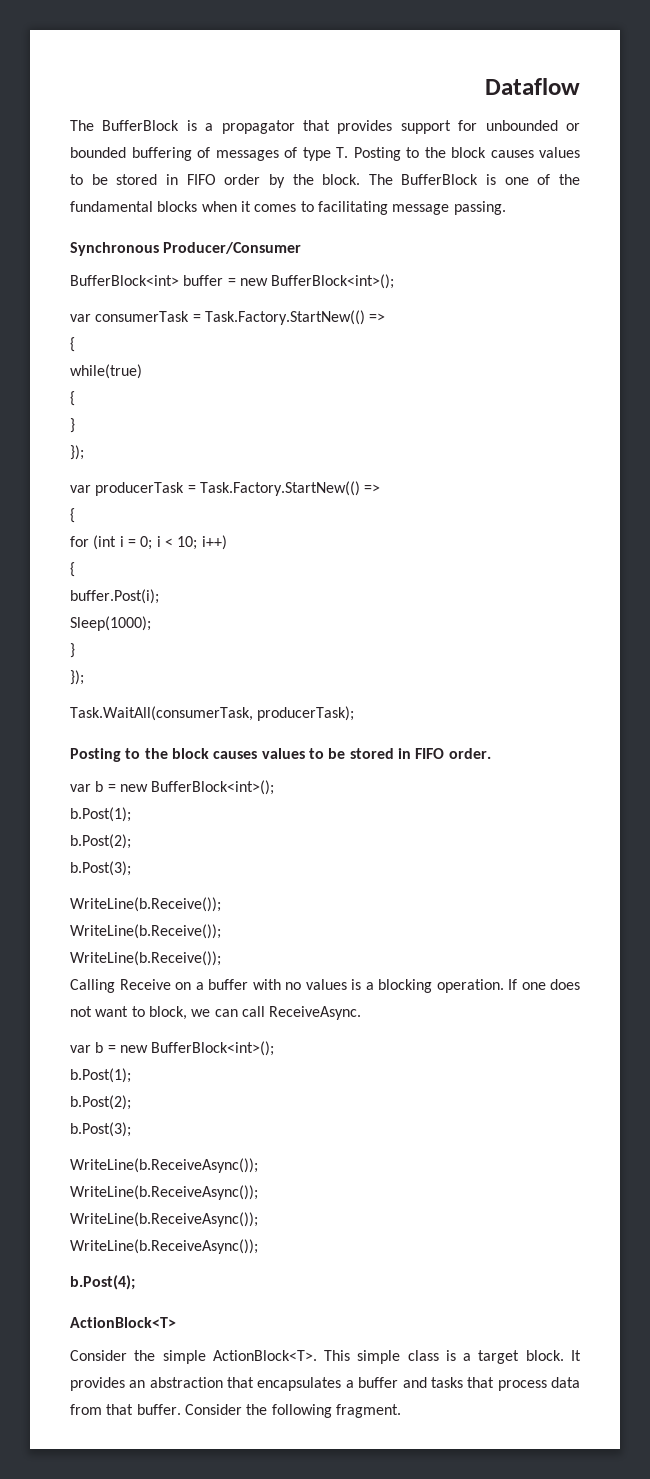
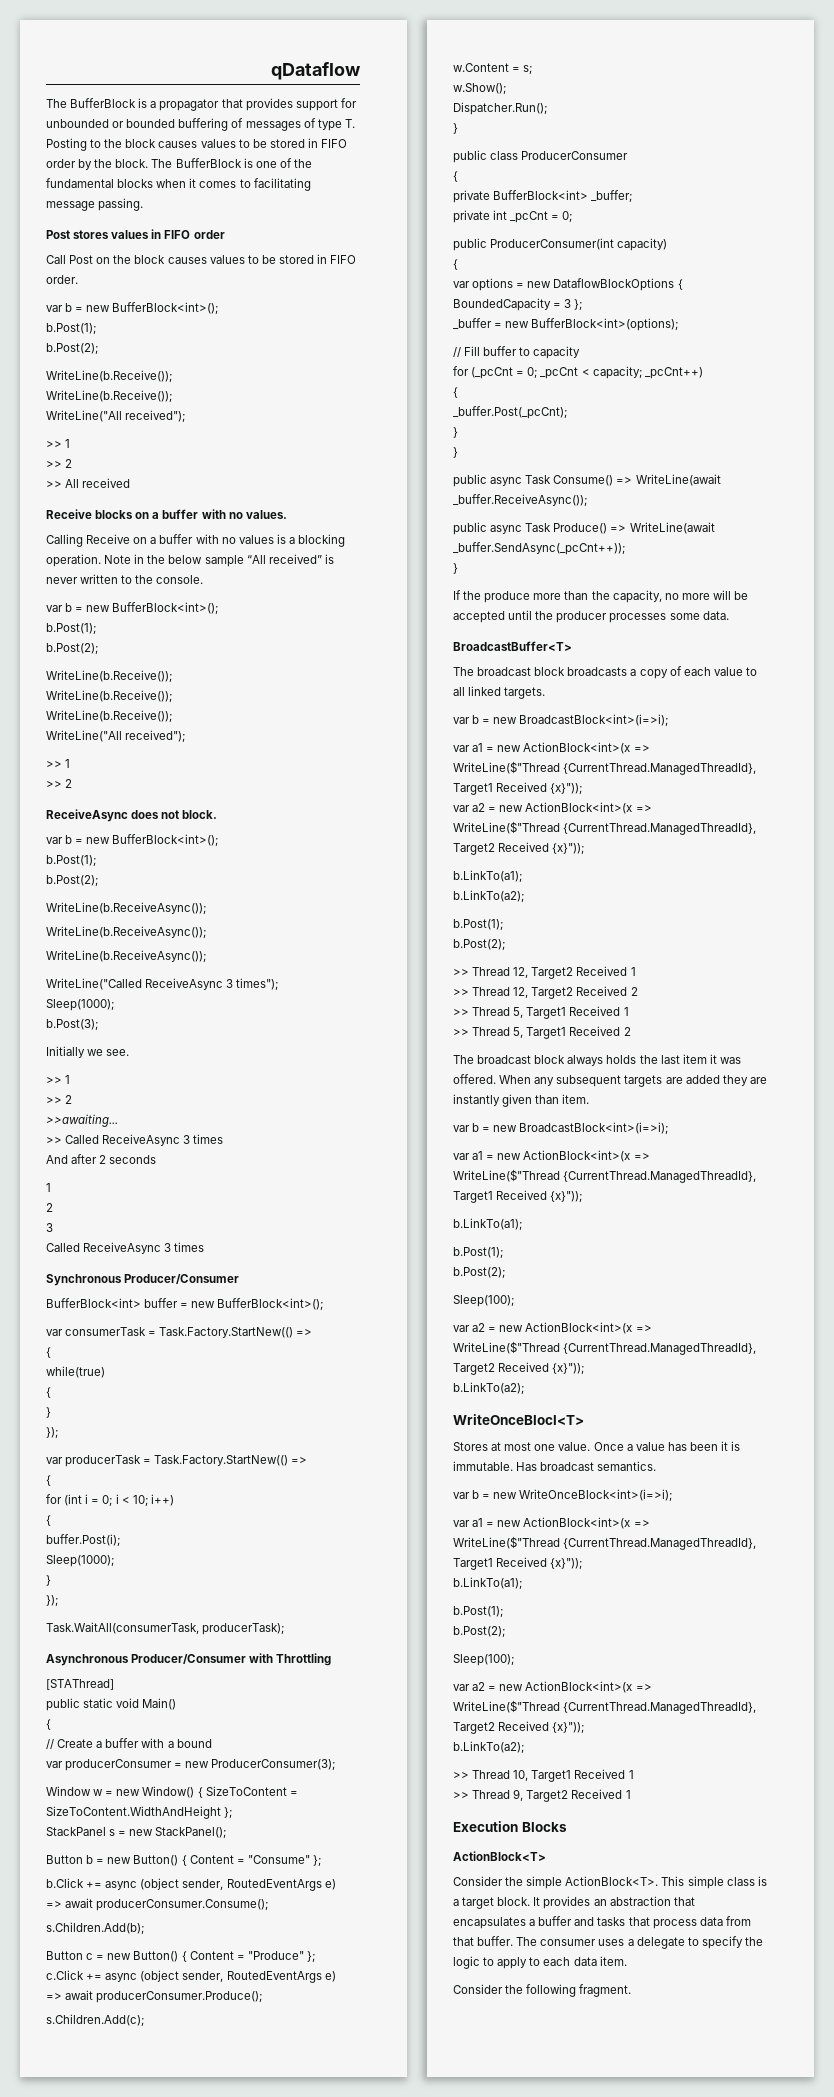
[485,78,580,95] Dataflow -> [271,62,361,80] qDataflow
(506, 208) none -> [46,229,225,239] [46,254,357,264] [46,275,78,284] [46,302,219,315] [46,323,96,335] [46,343,98,355] [46,370,172,383] [46,390,172,403] [46,410,186,423] [46,439,71,448] [46,459,73,468] [46,478,131,488] [46,509,287,519] [46,534,346,547] [46,554,334,567] [46,574,204,584] [46,602,219,615] [46,623,96,635] [46,643,98,655] [46,670,172,683] [46,690,172,703] [46,710,172,723] [46,730,186,743] [46,759,71,768] [46,779,73,788] [46,809,218,822] [46,834,219,847] [46,855,96,867] [46,875,98,887] [46,902,206,915] [46,926,206,939] [46,950,206,963] [46,978,279,991] [46,999,114,1011] [46,1019,98,1031] [46,1046,130,1058] [46,1075,71,1084] [46,1095,73,1104] [46,1114,118,1127] [46,1134,224,1146] [46,1154,157,1164] [46,1183,51,1192] [46,1203,53,1212] [46,1223,53,1232] [46,1242,205,1254] // Post stores values in FIFO order // Call Post on the block causes values to be stored in FIFO order. // var b = new BufferBlock<int>(); // b.Post(1); // b.Post(2); // WriteLine(b.Receive()); // WriteLine(b.Receive()); // WriteLine("All received"); // >> 1 // >> 2 // >> All received // Receive blocks on a buffer with no values. // Calling Receive on a buffer with no values is a blocking operation. Note in the below sample “All received” is never written to the console. // var b = new BufferBlock<int>(); // b.Post(1); // b.Post(2); // WriteLine(b.Receive()); // WriteLine(b.Receive()); // WriteLine(b.Receive()); // WriteLine("All received"); // >> 1 // >> 2 // ReceiveAsync does not block. // var b = new BufferBlock<int>(); // b.Post(1); // b.Post(2); // WriteLine(b.ReceiveAsync()); // WriteLine(b.ReceiveAsync()); // WriteLine(b.ReceiveAsync()); // WriteLine("Called ReceiveAsync 3 times"); // Sleep(1000); // b.Post(3); // Initially we see. // >> 1 // >> 2 // >>awaiting... // >> Called ReceiveAsync 3 times // And after 2 seconds // 1 // 2 // 3 // Called ReceiveAsync 3 times
[70,748,491,762] [70,780,275,795] [70,807,131,822] [70,834,131,849] [70,861,131,876] [70,897,221,912] [70,924,221,939] [70,951,221,966] [70,979,580,993] [70,1006,362,1020] [70,1041,275,1056] [70,1068,131,1083] [70,1095,131,1110] [70,1122,131,1137] [70,1158,258,1173] [70,1185,258,1200] [70,1212,258,1227] [70,1239,258,1254] [70,1275,135,1290] Posting to the block causes values to be stored in FIFO order. // var b = new BufferBlock<int>(); // b.Post(1); // b.Post(2); // b.Post(3); // WriteLine(b.Receive()); // WriteLine(b.Receive()); // WriteLine(b.Receive()); // Calling Receive on a buffer with no values is a blocking operation. If one does not want to block, we can call ReceiveAsync. // var b = new BufferBlock<int>(); // b.Post(1); // b.Post(2); // b.Post(3); // WriteLine(b.ReceiveAsync()); // WriteLine(b.ReceiveAsync()); // WriteLine(b.ReceiveAsync()); // WriteLine(b.ReceiveAsync()); // b.Post(4); -> [46,1653,332,1666] [46,1679,114,1690] [46,1698,177,1711] [46,1719,51,1730] [46,1738,212,1750] [46,1759,336,1771] [46,1786,298,1798] [46,1806,233,1819] [46,1827,227,1839] [46,1855,321,1867] [46,1878,336,1891] [46,1898,269,1911] [46,1922,144,1935] [46,1951,315,1963] [46,1970,336,1983] [46,1990,263,2003] [46,2014,144,2027] [453,63,533,75] [453,83,506,95] [453,102,547,115] [453,123,458,134] [453,150,629,163] [453,171,458,182] [453,190,633,203] [453,210,573,223] [453,238,668,251] [453,259,458,270] [453,278,683,291] [453,298,583,311] [453,318,679,331] [453,346,581,359] [453,366,703,379] [453,387,458,398] [453,406,567,419] [453,427,458,438] [453,447,458,458] [453,474,721,487] [453,494,587,507] [453,522,715,535] [453,542,625,555] [453,563,458,574] [453,590,749,603] [453,610,729,623] [453,641,572,651] [453,666,757,679] [453,686,546,699] [453,714,669,727] [453,742,650,754] [453,761,757,775] [453,782,583,795] [453,802,652,814] [453,821,757,835] [453,842,585,855] [453,870,522,883] [453,890,524,903] [453,919,503,931] [453,939,505,951] [453,966,636,979] [453,986,638,999] [453,1006,629,1019] [453,1026,631,1039] [453,1054,741,1066] [453,1074,767,1087] [453,1094,590,1107] [453,1122,669,1135] [453,1150,650,1162] [453,1169,757,1183] [453,1190,583,1203] [453,1218,522,1231] [453,1247,503,1259] [453,1267,505,1279] [453,1295,514,1307] [453,1322,652,1334] [453,1341,757,1355] [453,1362,585,1375] [453,1382,524,1395] [453,1414,584,1425] [453,1441,741,1451] [453,1461,657,1471] [453,1489,673,1502] [453,1517,650,1529] [453,1536,757,1550] [453,1557,583,1570] [453,1577,522,1590] [453,1606,503,1618] [453,1626,505,1638] [453,1654,514,1666] [453,1681,652,1693] [453,1700,757,1714] [453,1721,585,1734] [453,1741,524,1754] [453,1769,634,1782] [453,1789,631,1802] [453,1821,567,1832] Asynchronous Producer/Consumer with Throttling // [STAThread] // public static void Main() // { // // Create a buffer with a bound // var producerConsumer = new ProducerConsumer(3); // Window w = new Window() { SizeToContent = SizeToContent.WidthAndHeight }; // StackPanel s = new StackPanel(); // Button b = new Button() { Content = "Consume" }; // b.Click += async (object sender, RoutedEventArgs e) // => await producerConsumer.Consume(); // s.Children.Add(b); // Button c = new Button() { Content = "Produce" }; // c.Click += async (object sender, RoutedEventArgs e) // => await producerConsumer.Produce(); // s.Children.Add(c); // w.Content = s; // w.Show(); // Dispatcher.Run(); // } // public class ProducerConsumer // { // private BufferBlock<int> _buffer; // private int _pcCnt = 0; // public ProducerConsumer(int capacity) // { // var options = new DataflowBlockOptions { BoundedCapacity = 3 }; // _buffer = new BufferBlock<int>(options); // // Fill buffer to capacity // for (_pcCnt = 0; _pcCnt < capacity; _pcCnt++) // { // _buffer.Post(_pcCnt); // } // } // public async Task Consume() => WriteLine(await _buffer.ReceiveAsync()); // public async Task Produce() => WriteLine(await _buffer.SendAsync(_pcCnt++)); // } // If the produce more than the capacity, no more will be accepted until the producer processes some data. // BroadcastBuffer<T> // The broadcast block broadcasts a copy of each value to all linked targets. // var b = new BroadcastBlock<int>(i=>i); // var a1 = new ActionBlock<int>(x => // WriteLine($"Thread {CurrentThread.ManagedThreadId}, Target1 Received {x}")); // var a2 = new ActionBlock<int>(x => // WriteLine($"Thread {CurrentThread.ManagedThreadId}, Target2 Received {x}")); // b.LinkTo(a1); // b.LinkTo(a2); // b.Post(1); // b.Post(2); // >> Thread 12, Target2 Received 1 // >> Thread 12, Target2 Received 2 // >> Thread 5, Target1 Received 1 // >> Thread 5, Target1 Received 2 // The broadcast block always holds the last item it was offered. When any subsequent targets are added they are instantly given than item. // var b = new BroadcastBlock<int>(i=>i); // var a1 = new ActionBlock<int>(x => // WriteLine($"Thread {CurrentThread.ManagedThreadId}, Target1 Received {x}")); // b.LinkTo(a1); // b.Post(1); // b.Post(2); // Sleep(100); // var a2 = new ActionBlock<int>(x => // WriteLine($"Thread {CurrentThread.ManagedThreadId}, Target2 Received {x}")); // b.LinkTo(a2); // WriteOnceBlocl<T> // Stores at most one value. Once a value has been it is immutable. Has broadcast semantics. // var b = new WriteOnceBlock<int>(i=>i); // var a1 = new ActionBlock<int>(x => // WriteLine($"Thread {CurrentThread.ManagedThreadId}, Target1 Received {x}")); // b.LinkTo(a1); // b.Post(1); // b.Post(2); // Sleep(100); // var a2 = new ActionBlock<int>(x => // WriteLine($"Thread {CurrentThread.ManagedThreadId}, Target2 Received {x}")); // b.LinkTo(a2); // >> Thread 10, Target1 Received 1 // >> Thread 9, Target2 Received 1 // Execution Blocks
(181, 1409) none -> [516,1936,763,1949] [453,1956,627,1969] The consumer uses a delegate to specify the logic to apply to each data item. //

